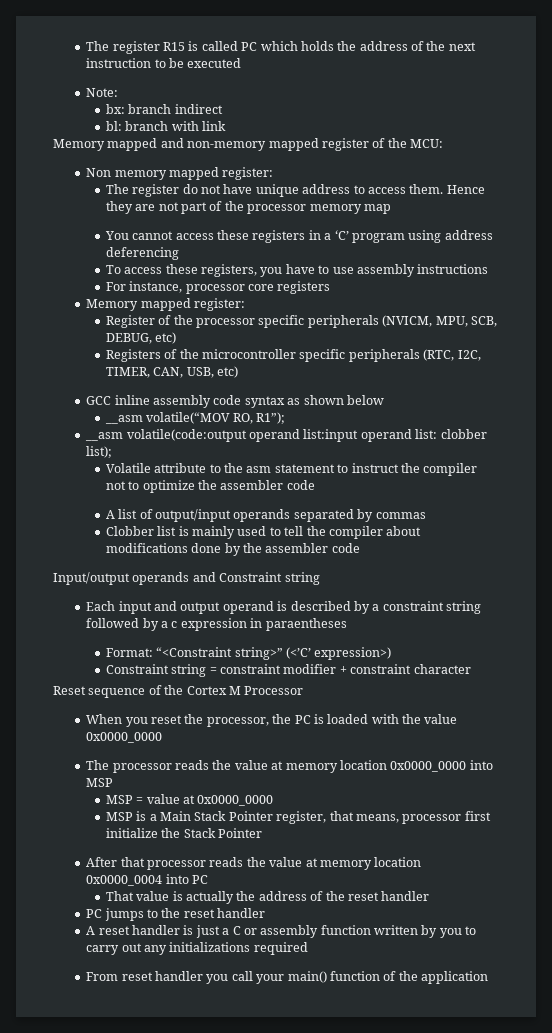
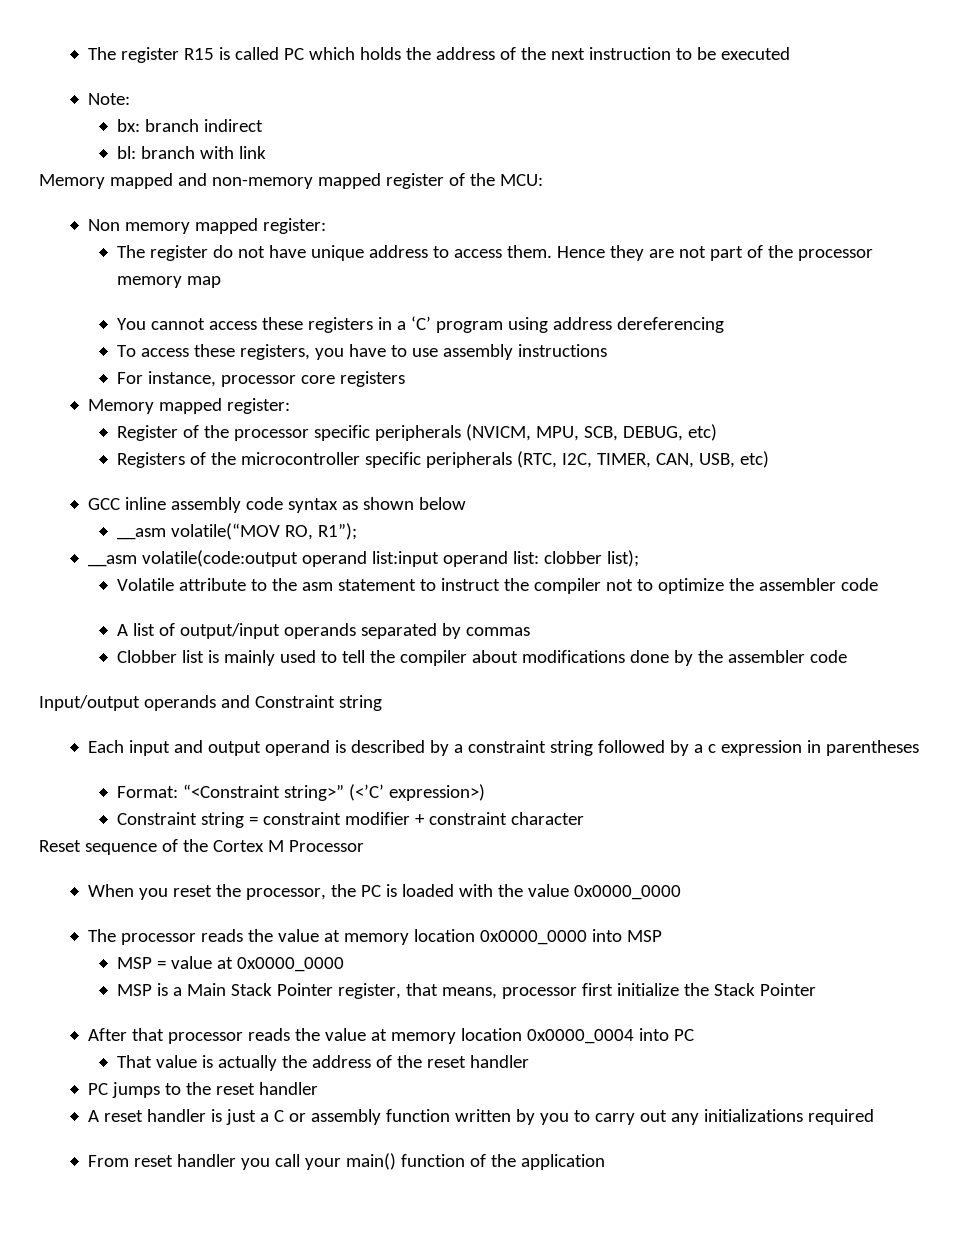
[105,247,179,260] deferencing -> [616,317,724,333] dereferencing
[265,618,347,631] paraentheses -> [826,740,920,756] parentheses

